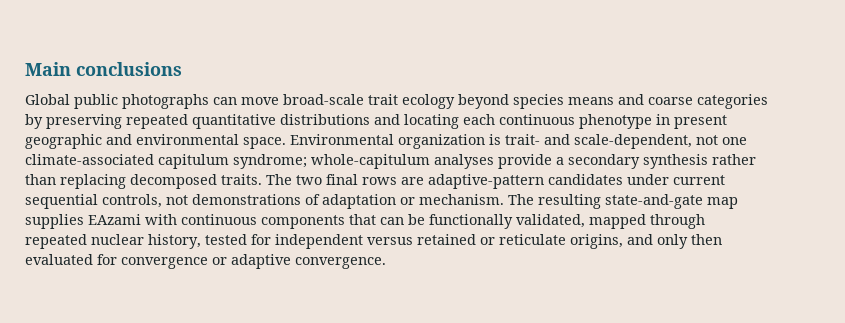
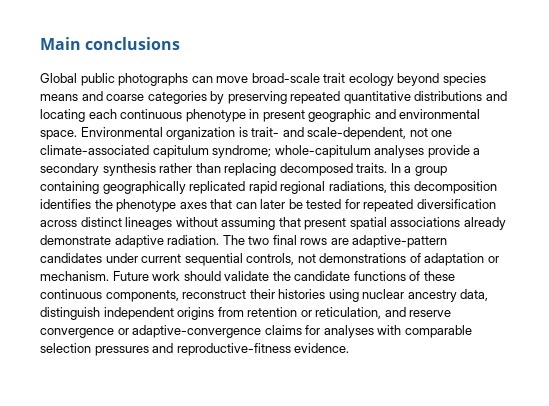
(262, 179) none -> [390,163,447,176] [40,181,497,194] [40,199,496,212] [40,217,506,230] [40,235,220,248] In a group containing geographically replicated rapid regional radiations, this decomposition identifies the phenotype axes that can later be tested for repeated diversification across distinct lineages without assuming that present spatial associations already demonstrate adaptive radiation.
[508,194,738,209] [25,214,705,229] [25,234,722,249] [25,254,386,269] The resulting state-and-gate map supplies EAzami with continuous components that can be functionally validated, mapped through repeated nuclear history, tested for independent versus retained or reticulate origins, and only then evaluated for convergence or adaptive convergence. -> [112,271,455,281] [40,289,489,302] [40,307,452,320] [40,325,472,338] [40,343,350,356] Future work should validate the candidate functions of these continuous components, reconstruct their histories using nuclear ancestry data, distinguish independent origins from retention or reticulation, and reserve convergence or adaptive-convergence claims for analyses with comparable selection pressures and reproductive-fitness evidence.

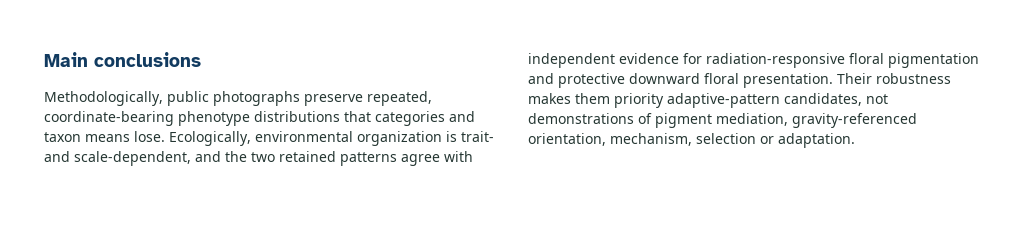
[40,73,77,83] Global -> [44,91,163,106] Methodologically,
[191,73,486,86] [40,91,507,104] [40,109,481,122] [40,127,163,140] can move broad-scale trait ecology beyond species means and coarse categories by preserving repeated quantitative distributions and locating each continuous phenotype in present geographic and environmental space. Environmental -> [304,91,432,106] [44,111,475,126] [44,131,353,146] preserve repeated, coordinate-bearing phenotype distributions that categories and taxon means lose. Ecologically, environmental
[409,128,453,137] [40,145,481,158] [40,163,447,176] [40,181,497,194] [40,199,496,212] [40,217,506,230] [40,235,448,248] [40,253,499,266] [40,271,455,281] [40,289,489,302] [40,307,452,320] [40,325,472,338] [40,343,350,356] not one climate-associated capitulum syndrome; whole-capitulum analyses provide a secondary synthesis rather than replacing decomposed traits. In a group containing geographically replicated rapid regional radiations, this decomposition identifies the phenotype axes that can later be tested for repeated diversification across distinct lineages without assuming that present spatial associations already demonstrate adaptive radiation. The two final rows are adaptive-pattern candidates under current sequential controls, not demonstrations of adaptation or mechanism. Future work should validate the candidate functions of these continuous components, reconstruct their histories using nuclear ancestry data, distinguish independent origins from retention or reticulation, and reserve convergence or adaptive-convergence claims for analyses with comparable selection pressures and reproductive-fitness evidence. -> [195,151,473,166] [528,53,979,68] [528,73,951,88] [528,93,888,108] [528,113,917,128] [528,133,855,148] and the two retained patterns agree with independent evidence for radiation-responsive floral pigmentation and protective downward floral presentation. Their robustness makes them priority adaptive-pattern candidates, not demonstrations of pigment mediation, gravity-referenced orientation, mechanism, selection or adaptation.

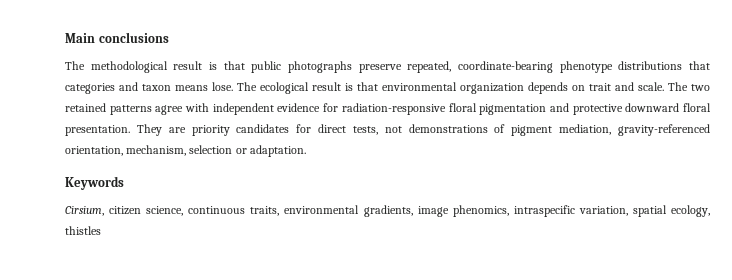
[44,91,163,106] Methodologically, -> [65,61,245,73] The methodological result is that
[169,131,494,146] [44,151,247,166] Ecologically, environmental organization is trait- and scale-dependent, and the -> [237,82,688,94] The ecological result is that environmental organization depends on trait and scale. The
[837,73,951,84] [528,93,862,108] Their robustness makes them priority adaptive-pattern candidates, -> [136,124,378,136] They are priority candidates for direct tests,
(855, 140) none -> [65,176,124,190] [65,205,710,217] [65,226,101,235] // Keywords // Cirsium, citizen science, continuous traits, environmental gradients, image phenomics, intraspecific variation, spatial ecology, thistles

